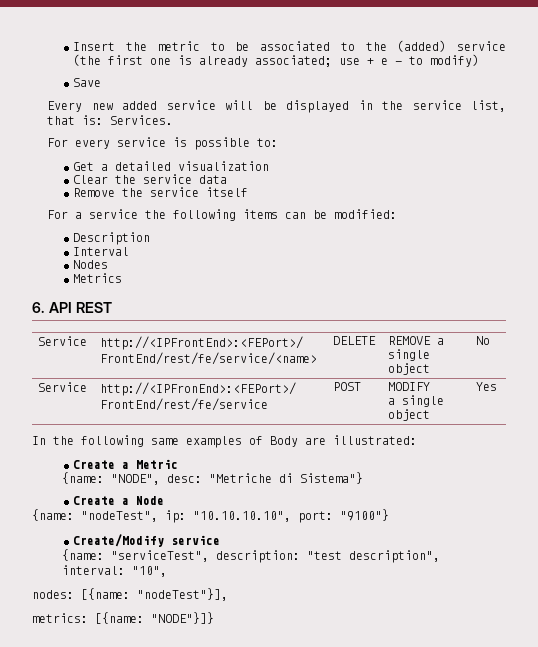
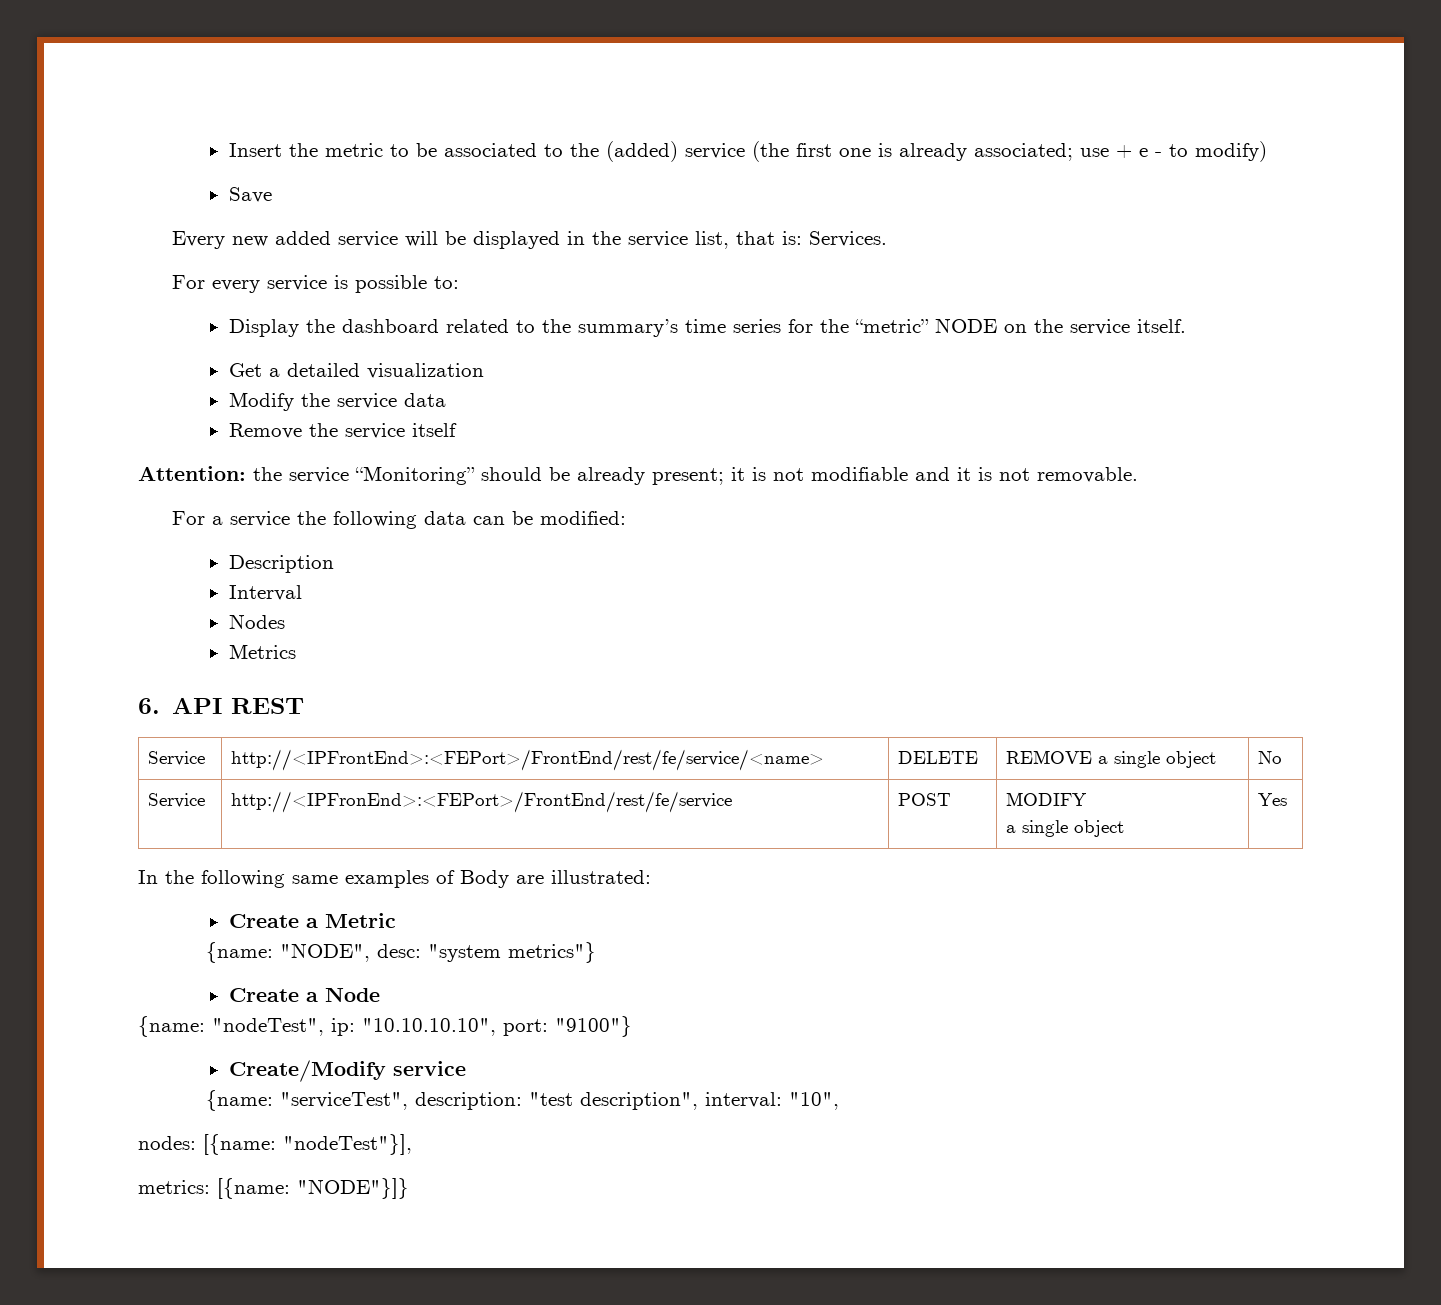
(279, 142) none -> [228,318,1186,337] // Display the dashboard related to the summary’s time series for the “metric” NODE on the service itself.
[73,175,109,184] Clear -> [228,392,294,411] Modify
(249, 192) none -> [138,466,1138,485] // Attention: the service “Monitoring” should be already present; it is not modifiable and it is not removable.
[243,209,279,219] items -> [423,511,466,525] data
[209,472,364,484] "Metriche di Sistema"} -> [427,942,596,963] "system metrics"}

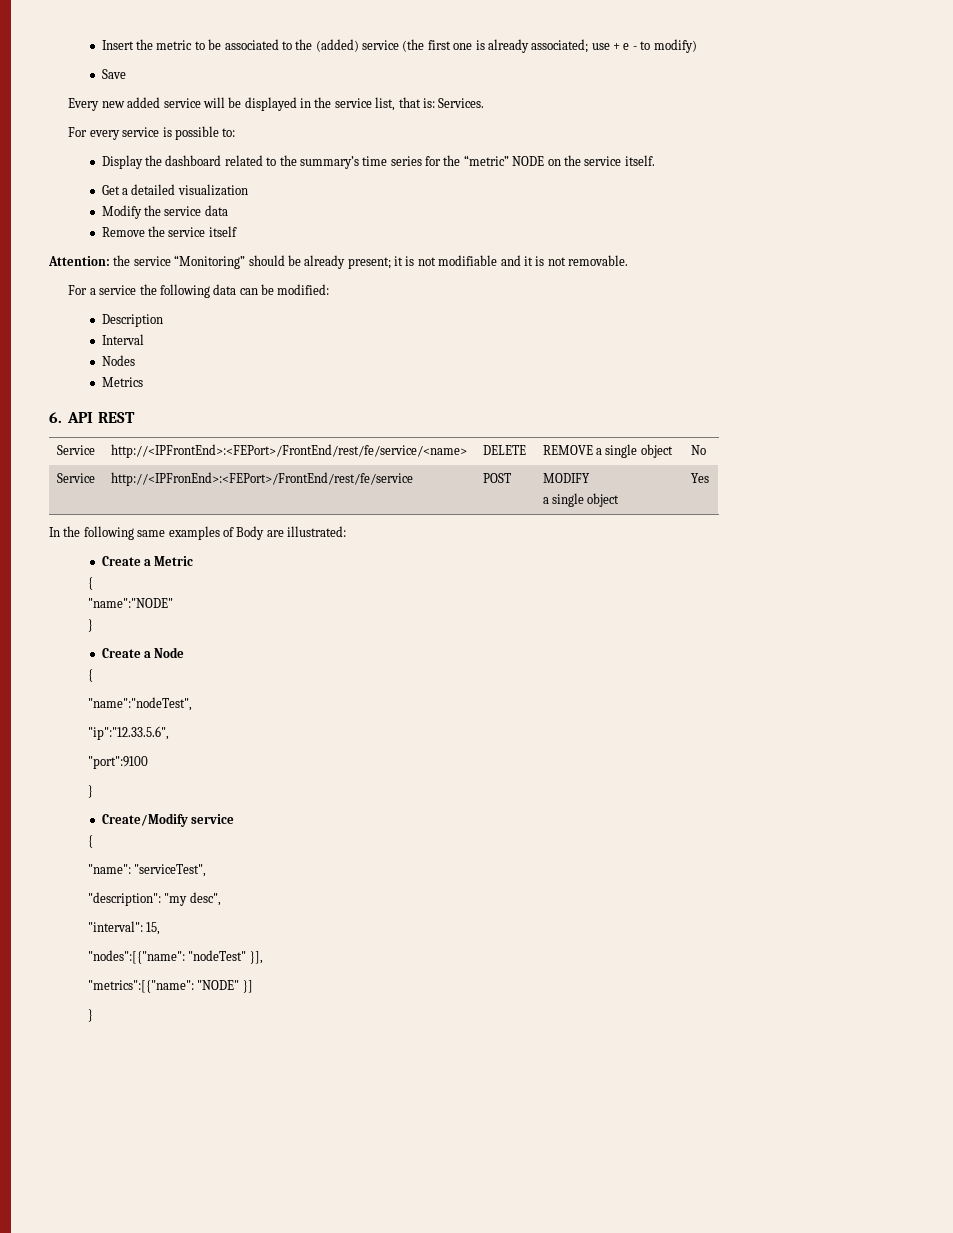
[205,942,596,963] [228,987,380,1002] [138,1016,632,1037] {name: "NODE", desc: "system metrics"} // Create a Node // {name: "nodeTest", ip: "10.10.10.10", port: "9100"} -> [87,577,93,590] [87,598,173,608] [87,619,93,632] [101,647,185,658] [87,669,93,682] [87,697,192,711] [87,726,169,740] [87,756,148,769] [87,785,93,798] { // "name":"NODE" // } // Create a Node // { // "name":"nodeTest", // "ip":"12.33.5.6", // "port":9100 // }
[205,1090,273,1111] {name: -> [87,835,93,848] [87,864,131,874] { // "name":
[414,1092,839,1110] [138,1134,412,1155] [138,1178,409,1199] description: "test description", interval: "10", // nodes: [{name: "nodeTest"}], // metrics: [{name: "NODE"}]} -> [87,892,221,906] [87,921,161,935] [87,950,263,964] [87,980,253,993] [87,1009,93,1022] // "description": "my desc", // "interval": 15, // "nodes":[{"name": "nodeTest" }], // "metrics":[{"name": "NODE" }] // }

